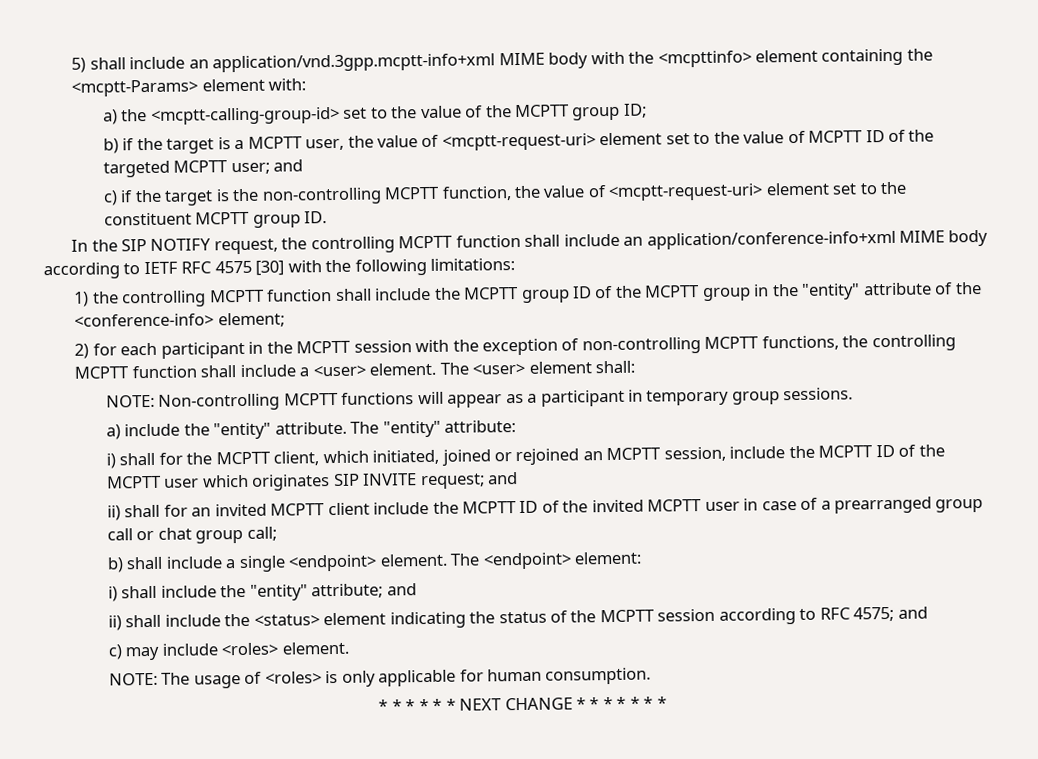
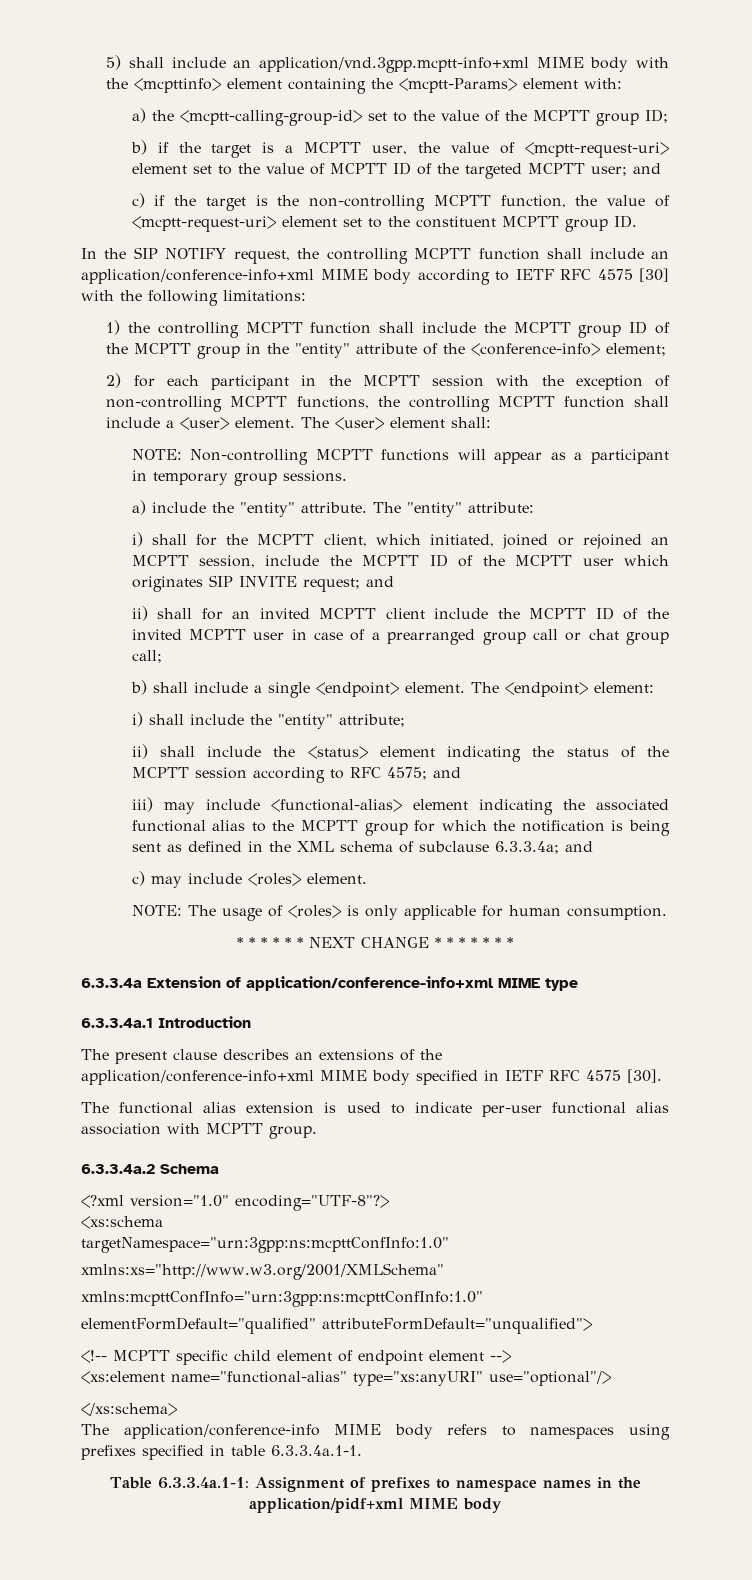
[386,583,417,596] and -> (405, 720) none
(928, 612) none -> [131,797,669,815] [131,820,670,836] [131,841,593,854] // iii) may include <functional-alias> element indicating the associated functional alias to the MCPTT group for which the notification is being sent as defined in the XML schema of subclause 6.3.3.4a; and
(667, 702) none -> [81,976,578,991] [81,1016,251,1028] [81,1049,442,1064] [81,1069,662,1085] [81,1102,670,1117] [81,1123,317,1139] [81,1164,219,1174] [81,1195,389,1211] [81,1216,163,1229] [81,1237,449,1253] [81,1263,444,1280] [81,1291,483,1307] [81,1317,592,1334] [81,1350,511,1365] [81,1371,611,1386] [81,1403,177,1416] [81,1424,670,1440] [81,1445,362,1460] [109,1477,641,1492] [249,1498,502,1513] // 6.3.3.4a Extension of application/conference-info+xml MIME type // 6.3.3.4a.1 Introduction // The present clause describes an extensions of the application/conference-info+xml MIME body specified in IETF RFC 4575 [30]. // The functional alias extension is used to indicate per-user functional alias association with MCPTT group. // 6.3.3.4a.2 Schema // <?xml version="1.0" encoding="UTF-8"?> // <xs:schema // targetNamespace="urn:3gpp:ns:mcpttConfInfo:1.0" // xmlns:xs="http://www.w3.org/2001/XMLSchema" // xmlns:mcpttConfInfo="urn:3gpp:ns:mcpttConfInfo:1.0" // elementFormDefault="qualified" attributeFormDefault="unqualified"> // <!-- MCPTT specific child element of endpoint element --> // <xs:element name="functional-alias" type="xs:anyURI" use="optional"/> // </xs:schema> // The application/conference-info MIME body refers to namespaces using prefixes specified in table 6.3.3.4a.1-1. // Table 6.3.3.4a.1-1: Assignment of prefixes to namespace names in the application/pidf+xml MIME body

